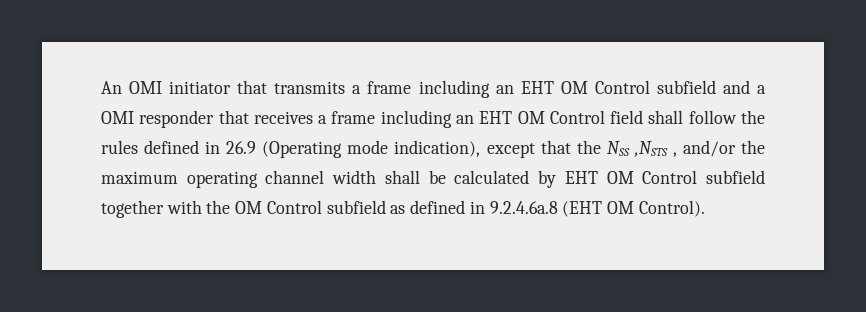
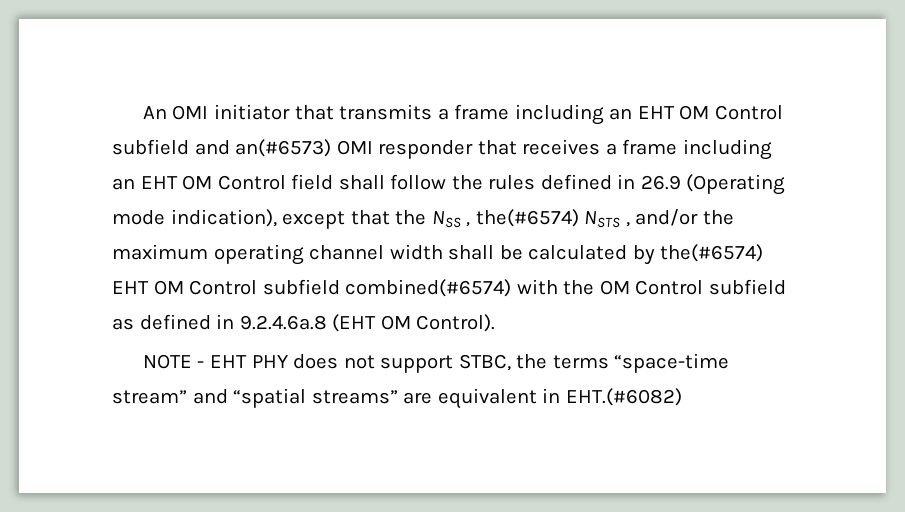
[756,85,766,94] a -> [235,139,332,157] an(#6573)
[633,141,668,157] ,NSTS -> [466,209,621,228] , the(#6574) NSTS
[564,170,766,184] [101,200,164,218] EHT OM Control subfield together -> [660,244,764,262] [112,279,512,297] the(#6574) EHT OM Control subfield combined(#6574)
(705, 208) none -> [142,353,730,373] [112,388,682,409] // NOTE - EHT PHY does not support STBC, the terms “space-time stream” and “spatial streams” are equivalent in EHT.(#6082)

